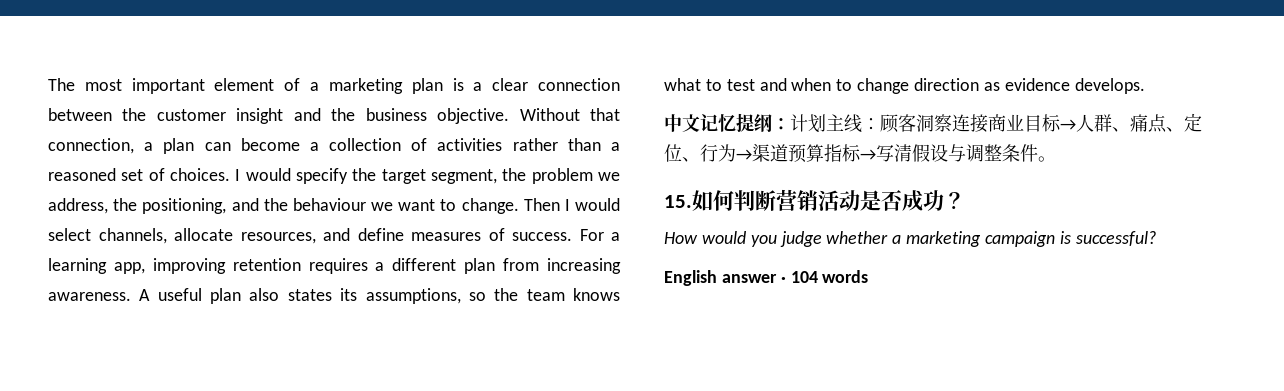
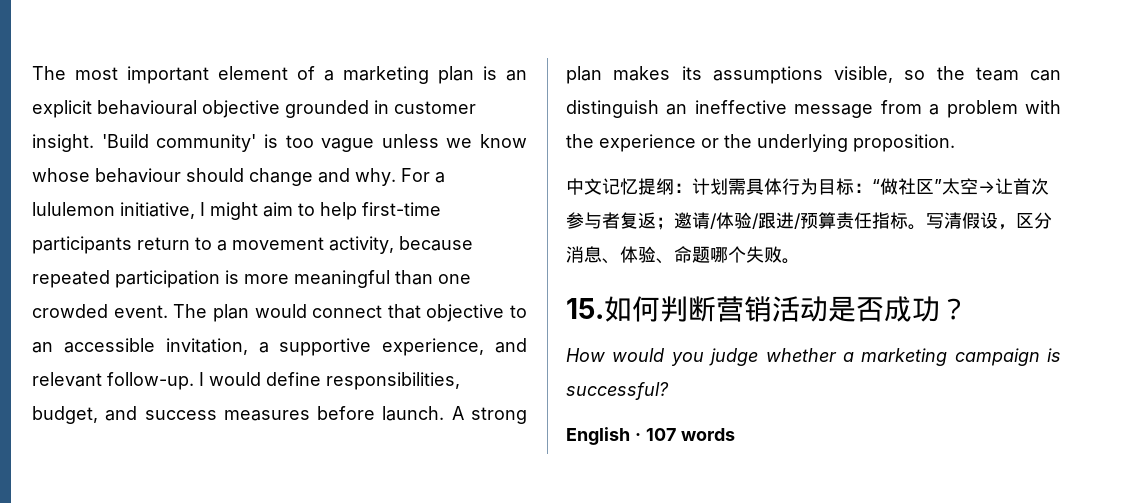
[473,78,620,91] [48,108,621,124] [48,138,620,154] [48,168,620,184] [48,198,621,214] [48,228,620,244] [48,258,622,274] [48,288,621,304] [664,78,1145,94] a clear connection between the customer insight and the business objective. Without that connection, a plan can become a collection of activities rather than a reasoned set of choices. I would specify the target segment, the problem we address, the positioning, and the behaviour we want to change. Then I would select channels, allocate resources, and define measures of success. For a learning app, improving retention requires a different plan from increasing awareness. A useful plan also states its assumptions, so the team knows what to test and when to change direction as evidence develops. -> [506,70,527,81] [32,100,476,118] [32,134,527,152] [32,168,445,186] [32,202,441,220] [32,236,473,254] [32,270,471,288] [32,304,527,322] [32,338,527,356] [32,372,460,390] [32,406,527,424] [566,66,1061,84] [566,100,1061,118] [566,134,955,152] an explicit behavioural objective grounded in customer insight. 'Build community' is too vague unless we know whose behaviour should change and why. For a lululemon initiative, I might aim to help first-time participants return to a movement activity, because repeated participation is more meaningful than one crowded event. The plan would connect that objective to an accessible invitation, a supportive experience, and relevant follow-up. I would define responsibilities, budget, and success measures before launch. A strong plan makes its assumptions visible, so the team can distinguish an ineffective message from a problem with the experience or the underlying proposition.
[826,113,1202,133] [664,144,1038,163] 主线：顾客洞察连接商业目标→人群、痛点、定位、行为→渠道预算指标→写清假设与调整条件 -> [728,178,1049,195] [566,212,1052,230] [566,246,782,264] 需具体行为目标：“做社区”太空→让首次参与者复返；邀请/体验/跟进/预算责任指标。写清假设，区分消息、体验、命题哪个失败
[721,271,818,283] answer · 104 -> [635,428,676,441] · 107

